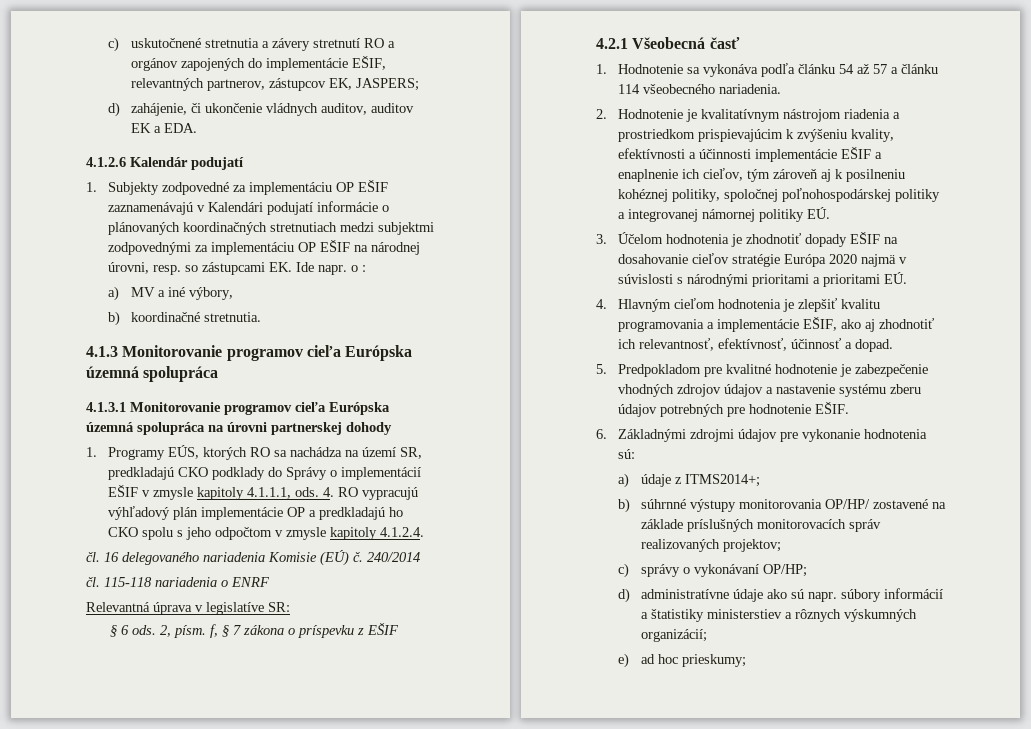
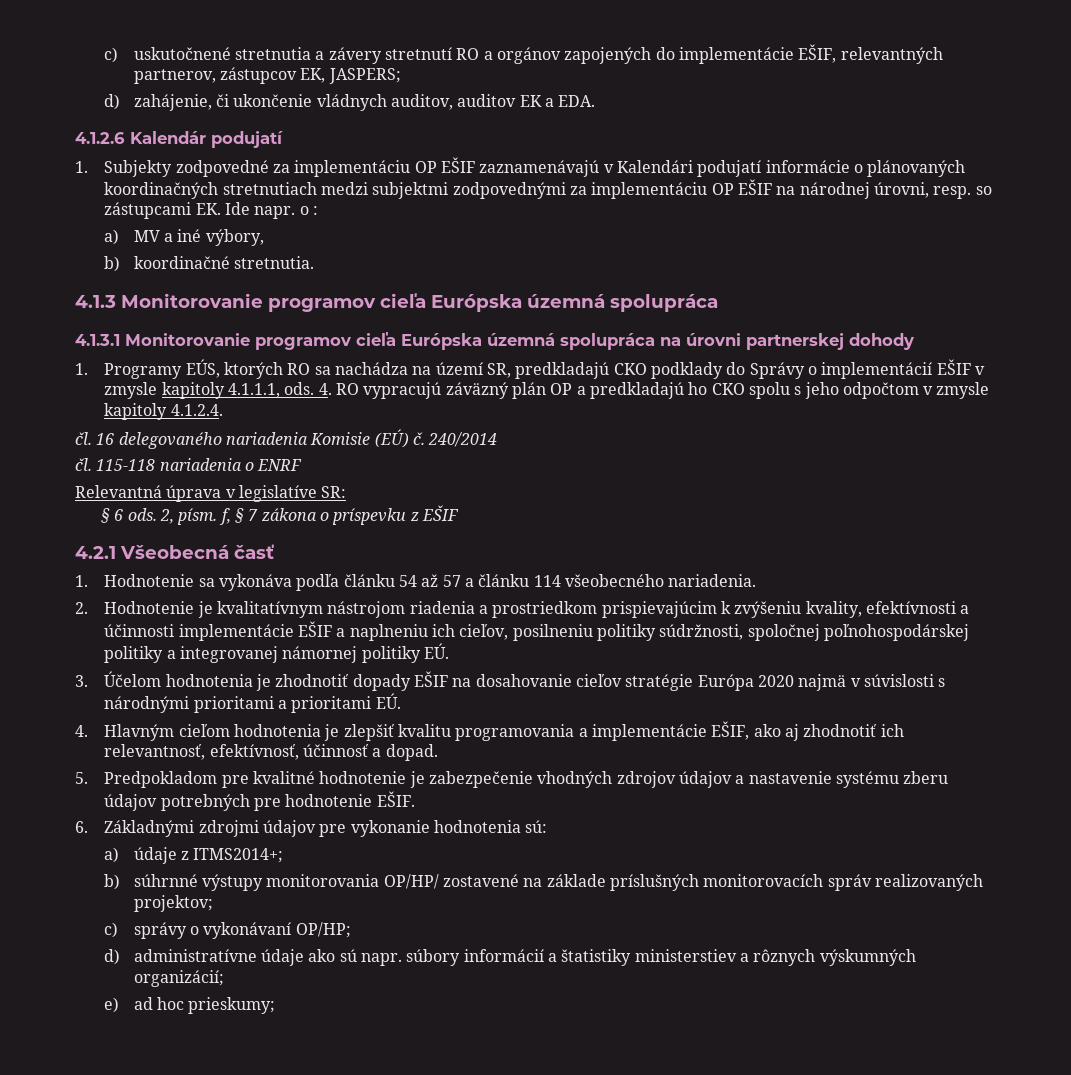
[108,506,284,520] výhľadový plán implementácie -> [445,382,546,399] záväzný plán
[618,169,679,182] enaplnenie -> [349,624,428,641] naplneniu
[747,169,906,182] [618,189,721,202] tým zároveň aj k posilneniu kohéznej politiky, -> [512,624,744,641] posilneniu politiky súdržnosti,

